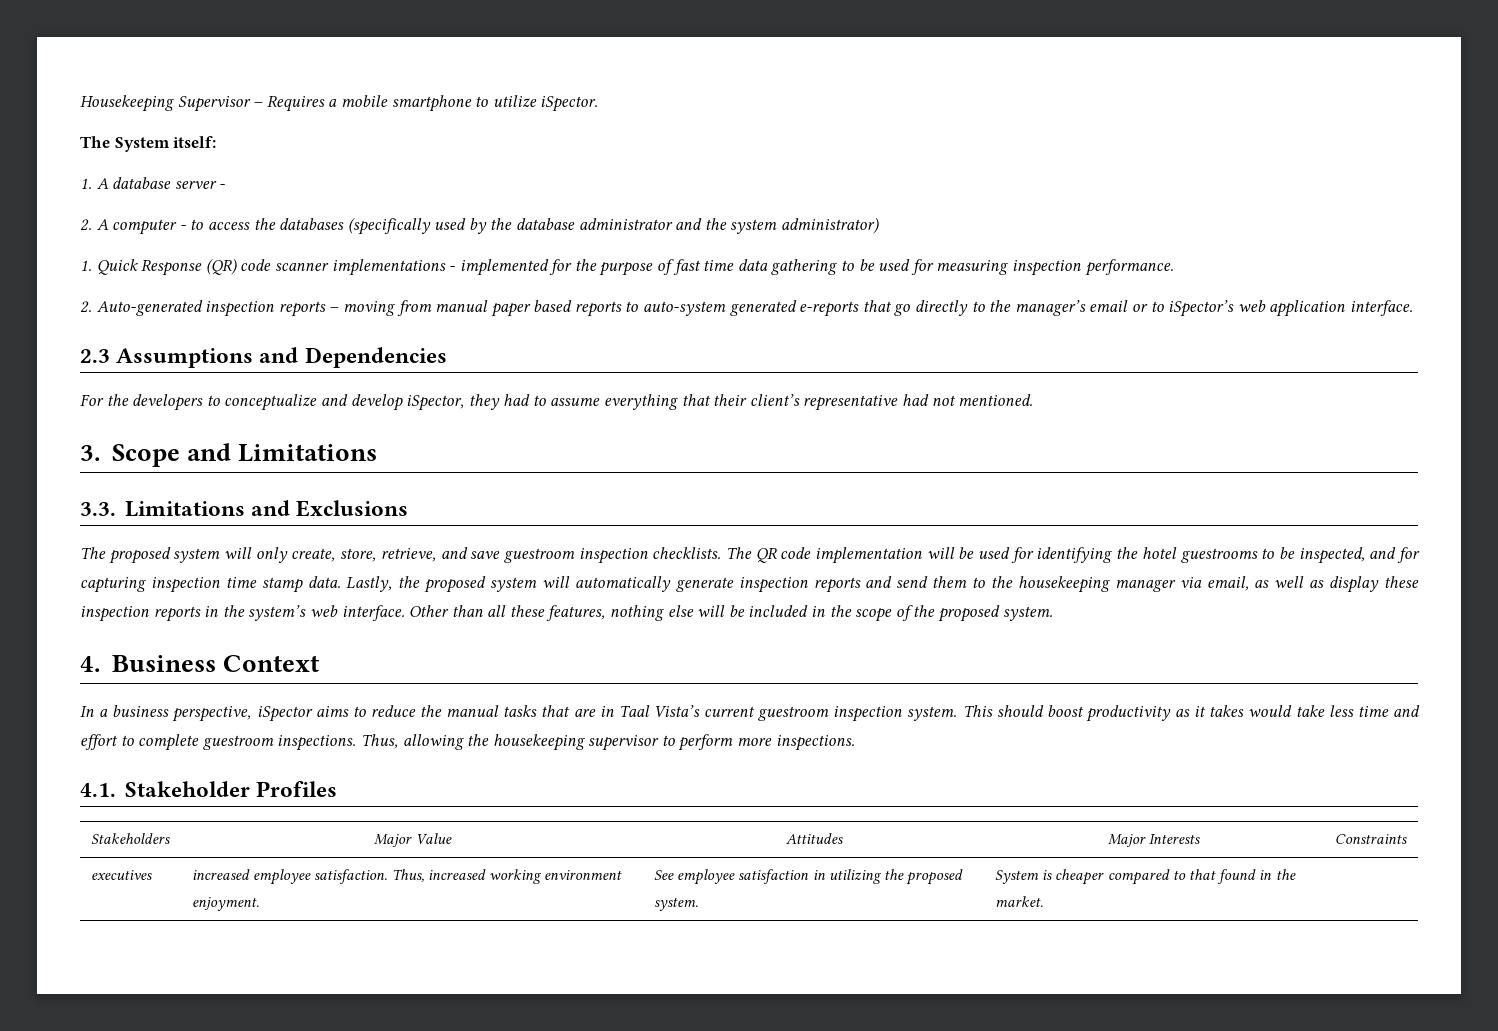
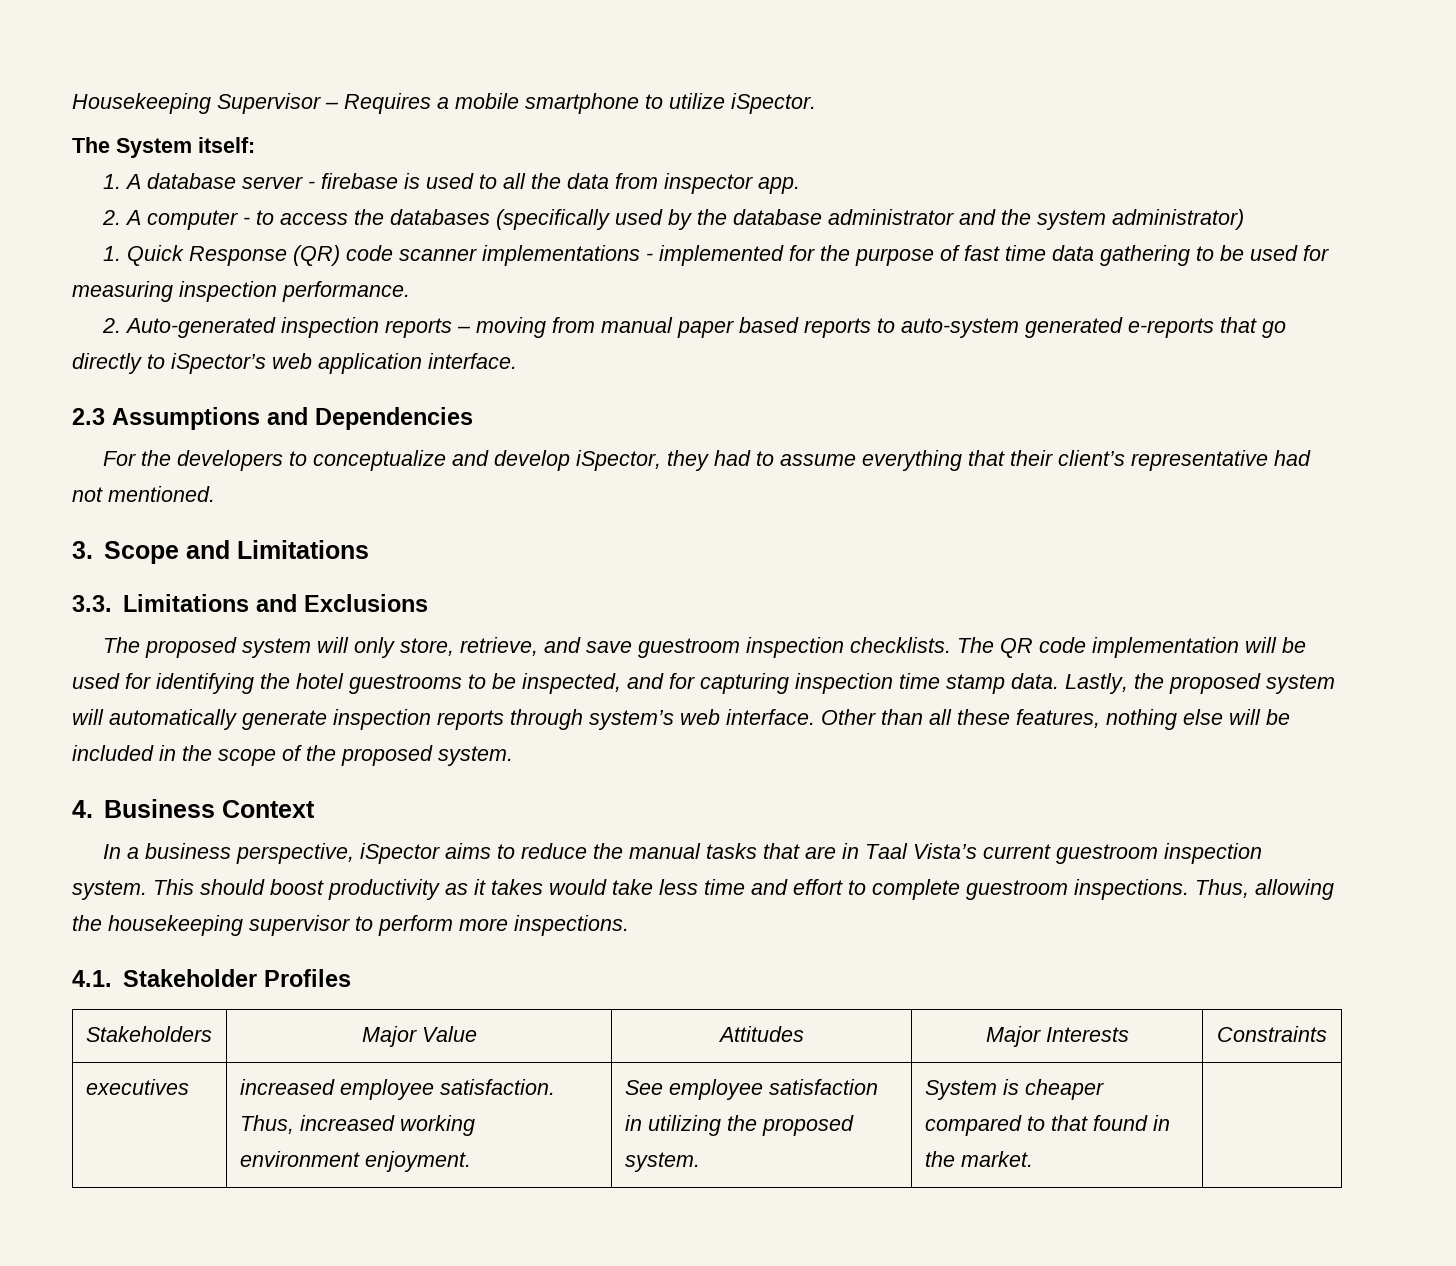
(226, 186) none -> [321,173,801,194] firebase is used to all the data from inspector app.
[989,300,1164,316] the manager’s email or to -> (165, 361) none
[291,548,336,562] create, -> (396, 647) none
[865,576,1420,593] [80,605,245,622] and send them to the housekeeping manager via email, as well as display these inspection reports in the -> [510,709,583,730] through

